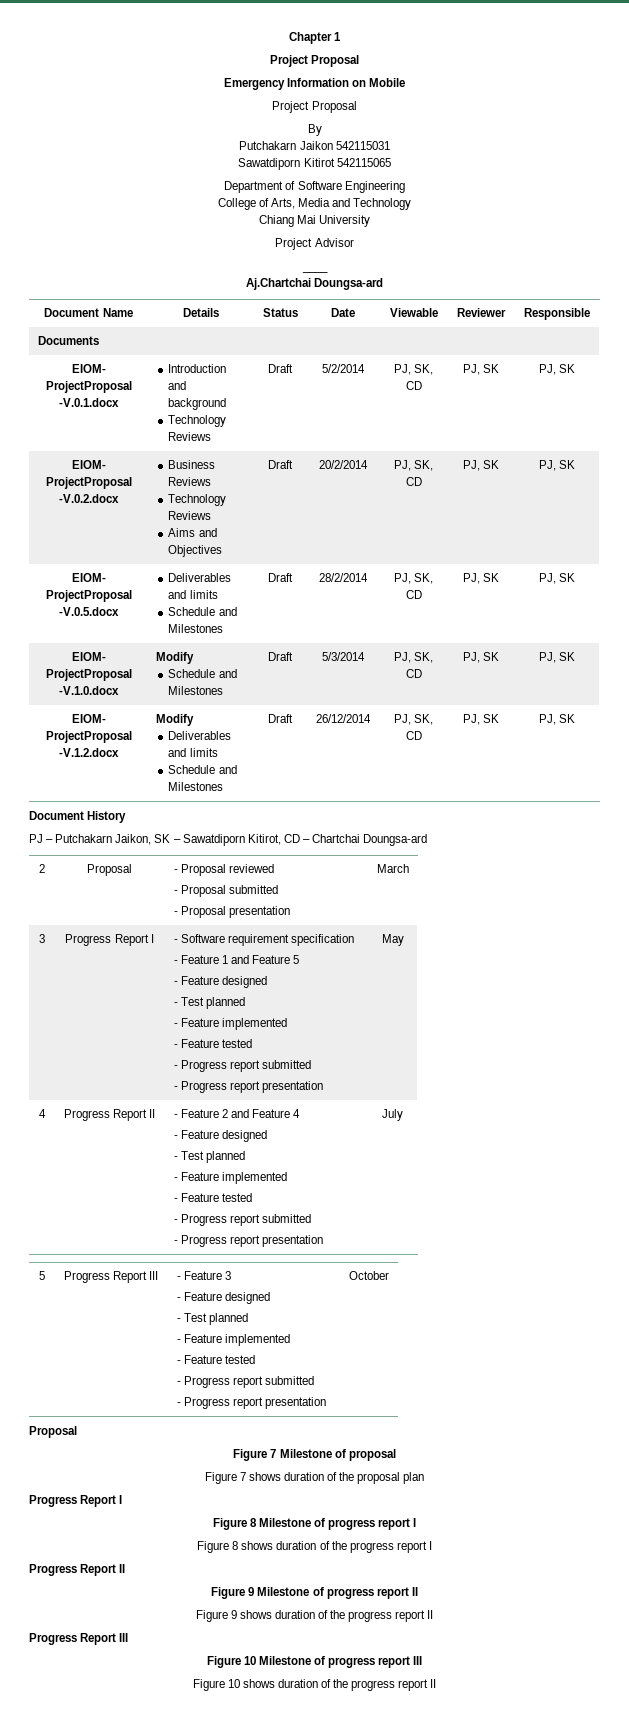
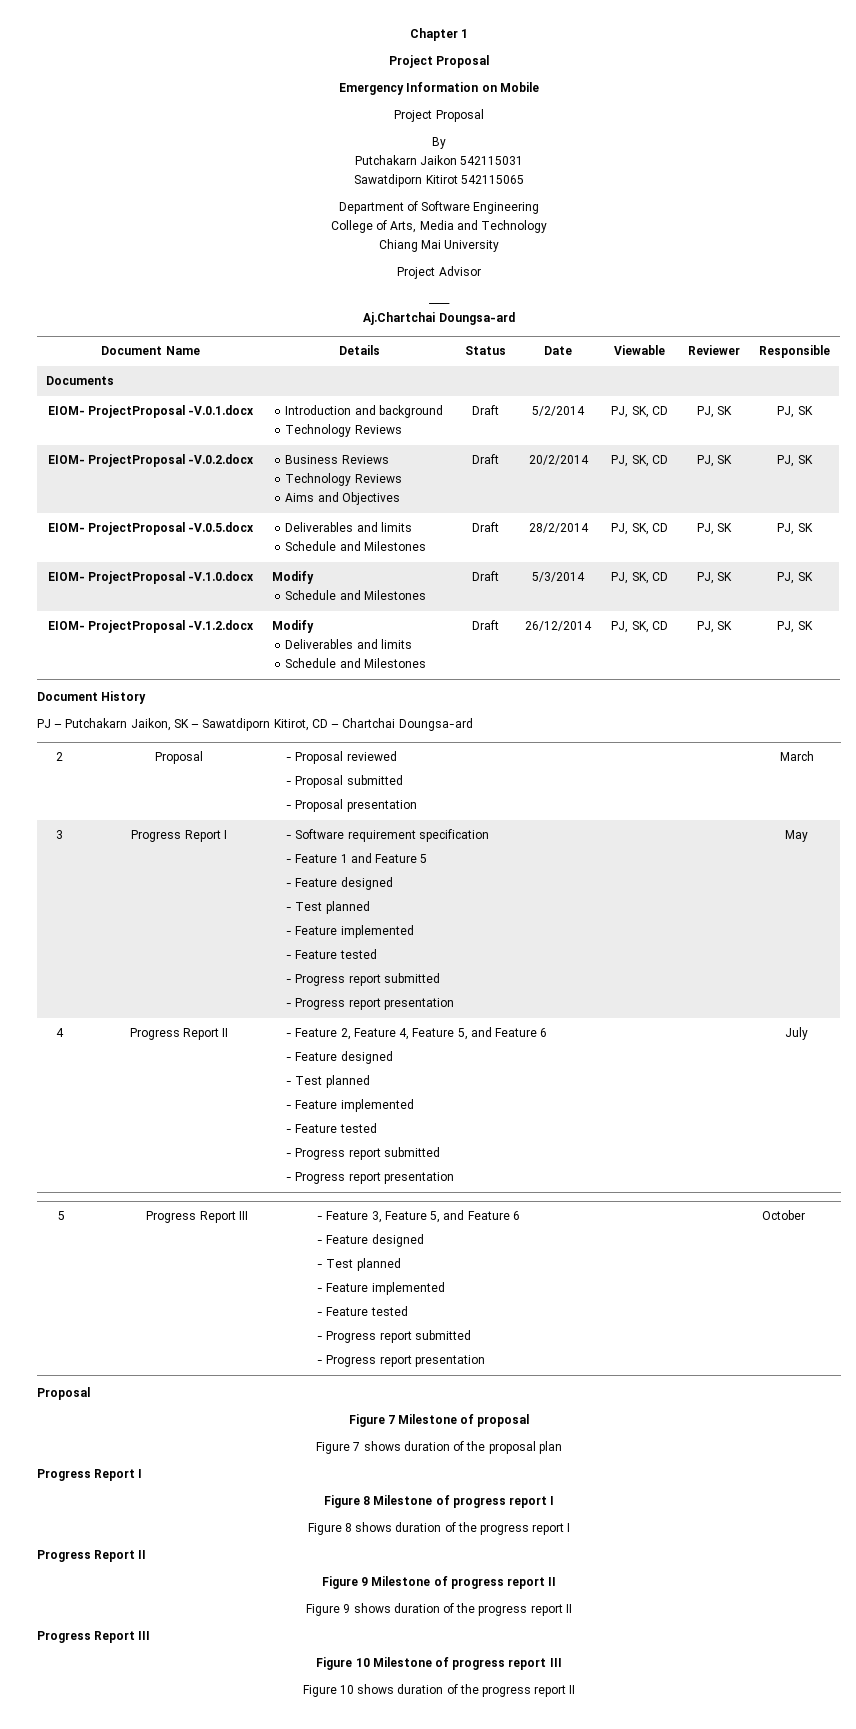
[222,1109,301,1118] 2 and Feature 4 -> [340,1027,548,1040] 2, Feature 4, Feature 5, and Feature 6
[225,1271,232,1280] 3 -> [371,1210,520,1223] 3, Feature 5, and Feature 6

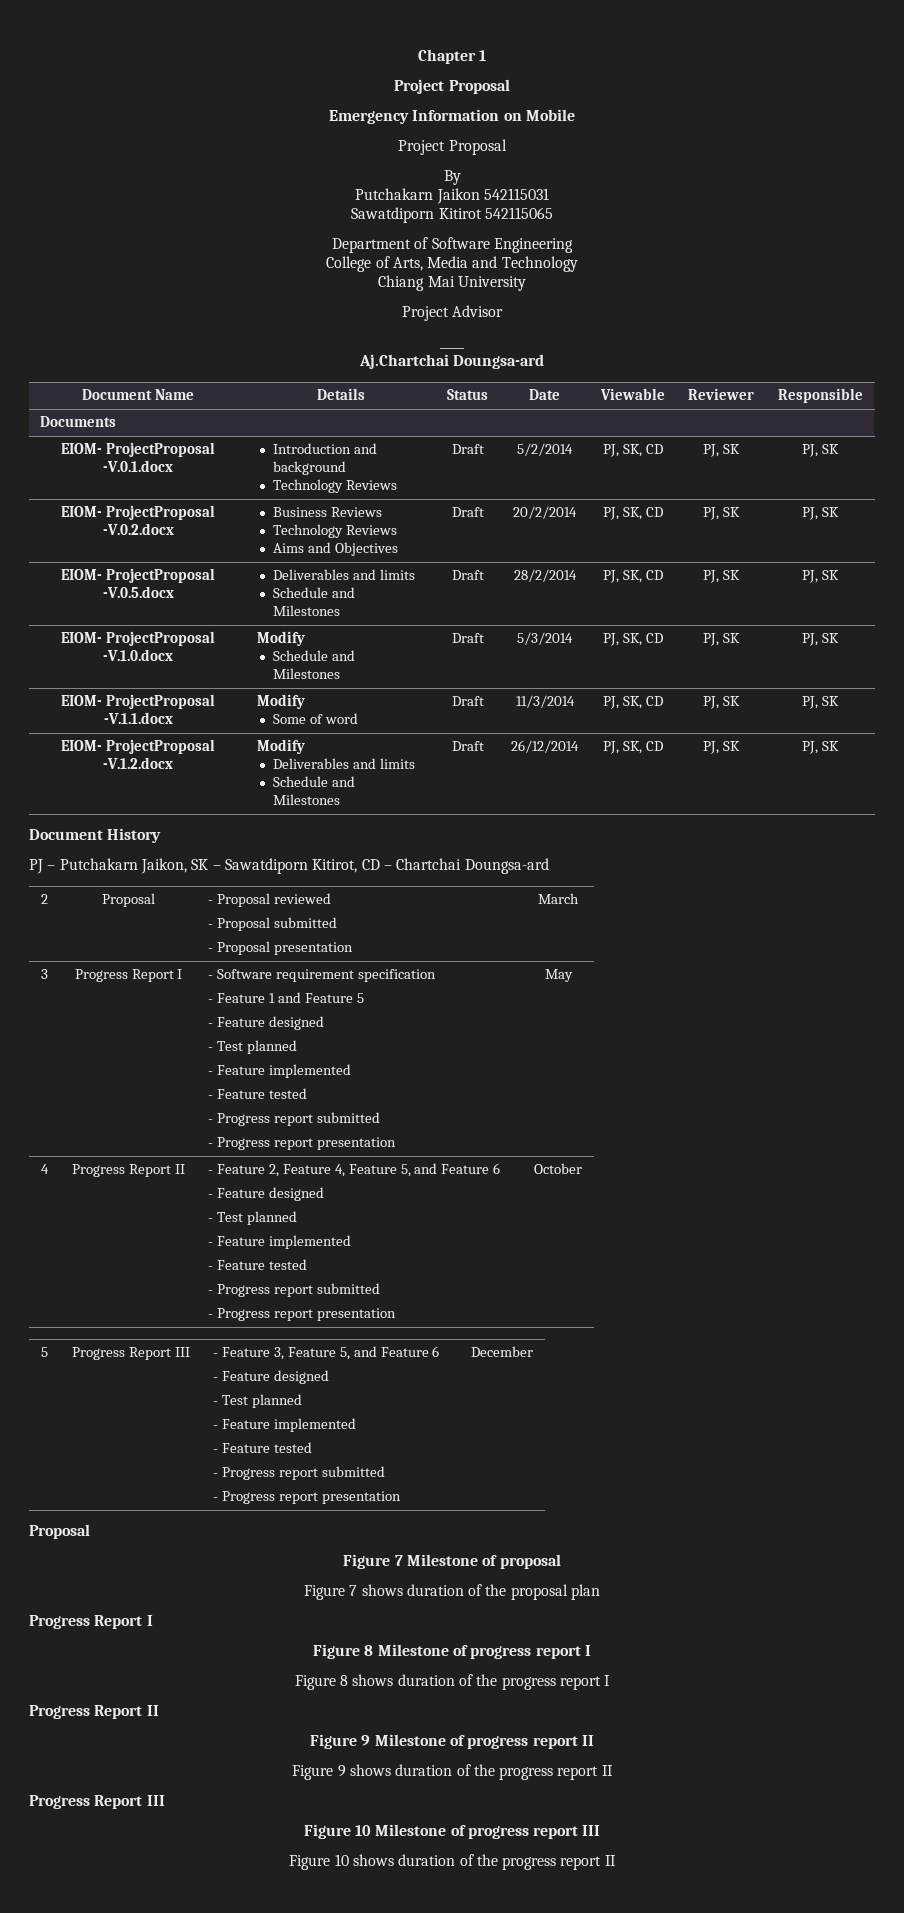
(813, 576) none -> [61,694,215,709] [103,712,173,724] [257,694,306,709] [272,713,358,724] [451,696,484,706] [515,695,575,708] [603,696,663,709] [703,696,740,709] [802,696,839,709] // EIOM- ProjectProposal -V.1.1.docx | Modify // Some of word | Draft | 11/3/2014 | PJ, SK, CD | PJ, SK | PJ, SK
[785,1027,808,1040] July -> [534,1163,582,1174] October
[762,1210,805,1220] October -> [471,1346,533,1357] December

